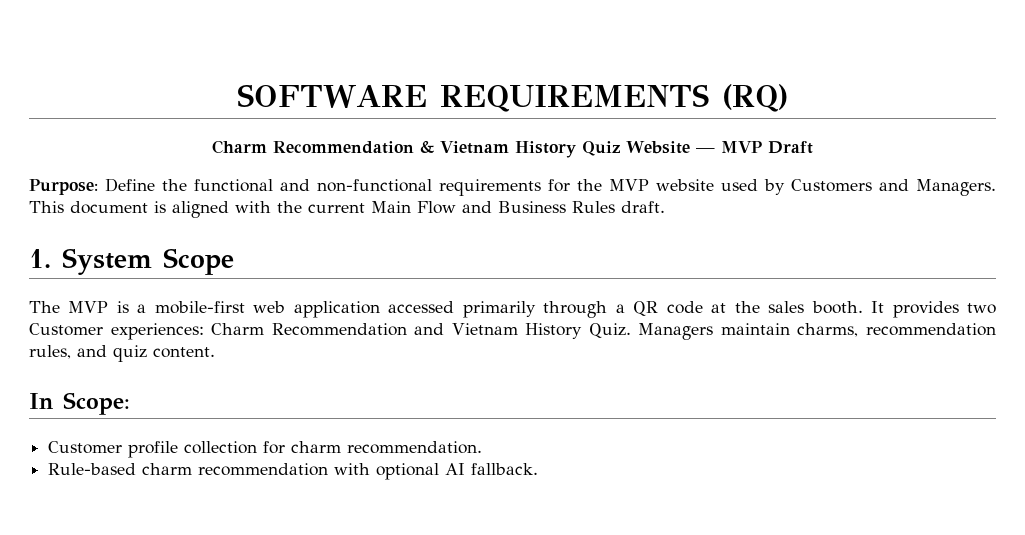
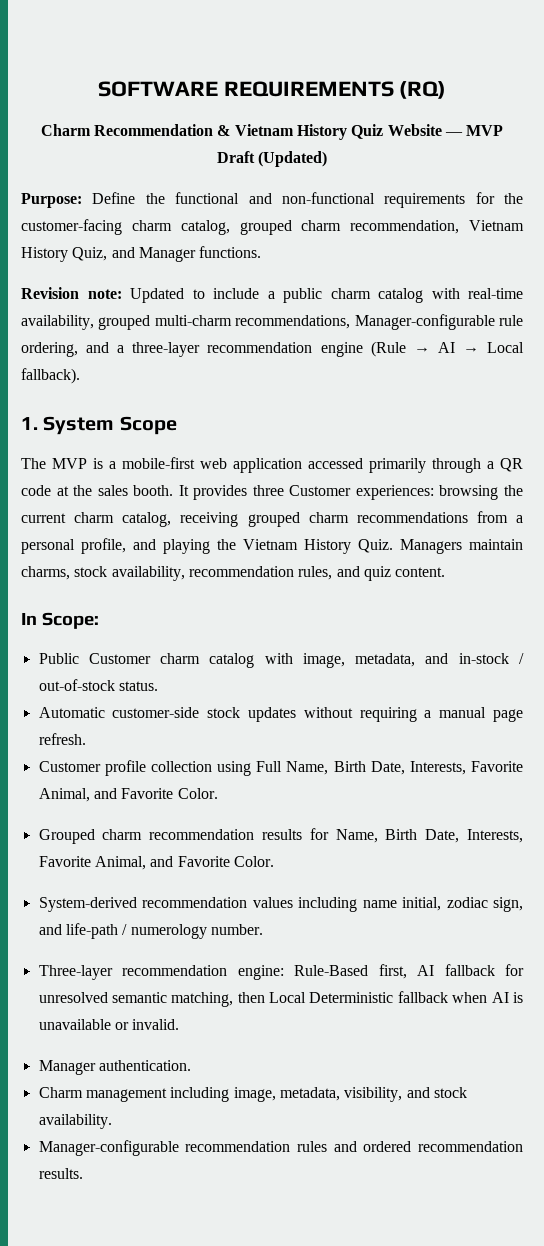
(813, 147) none -> [258,151,328,167] (Updated)
[609,179,996,196] [29,201,665,218] MVP website used by Customers and Managers. This document is aligned with the current Main Flow and Business Rules draft. -> [21,219,524,235] [21,246,262,262] [21,287,523,303] [21,314,524,330] [21,341,525,357] [21,368,80,384] customer-facing charm catalog, grouped charm recommendation, Vietnam History Quiz, and Manager functions. // Revision note: Updated to include a public charm catalog with real-time availability, grouped multi-charm recommendations, Manager-configurable rule ordering, and a three-layer recommendation engine (Rule → AI → Local fallback).
[967,303,997,314] two -> [252,485,284,496] three
[211,323,445,336] Charm Recommendation and -> [439,485,524,500] [21,511,523,527] [21,538,236,554] browsing the current charm catalog, receiving grouped charm recommendations from a personal profile, and playing the
(859, 330) none -> [74,566,185,581] stock availability,
[48,441,483,458] [48,463,539,480] Customer profile collection for charm recommendation. // Rule-based charm recommendation with optional AI fallback. -> [38,653,524,668] [38,679,158,691] [38,707,523,722] [38,733,86,745] [38,760,523,776] [38,788,218,802] [38,828,523,844] [38,856,274,870] [38,897,523,912] [38,923,263,939] [38,964,524,980] [38,991,523,1007] [38,1019,180,1030] [38,1060,191,1075] [38,1087,467,1102] [38,1114,112,1129] [38,1140,523,1156] [38,1168,83,1179] Public Customer charm catalog with image, metadata, and in-stock / out-of-stock status. // Automatic customer-side stock updates without requiring a manual page refresh. // Customer profile collection using Full Name, Birth Date, Interests, Favorite Animal, and Favorite Color. // Grouped charm recommendation results for Name, Birth Date, Interests, Favorite Animal, and Favorite Color. // System-derived recommendation values including name initial, zodiac sign, and life-path / numerology number. // Three-layer recommendation engine: Rule-Based first, AI fallback for unresolved semantic matching, then Local Deterministic fallback when AI is unavailable or invalid. // Manager authentication. // Charm management including image, metadata, visibility, and stock availability. // Manager-configurable recommendation rules and ordered recommendation results.

